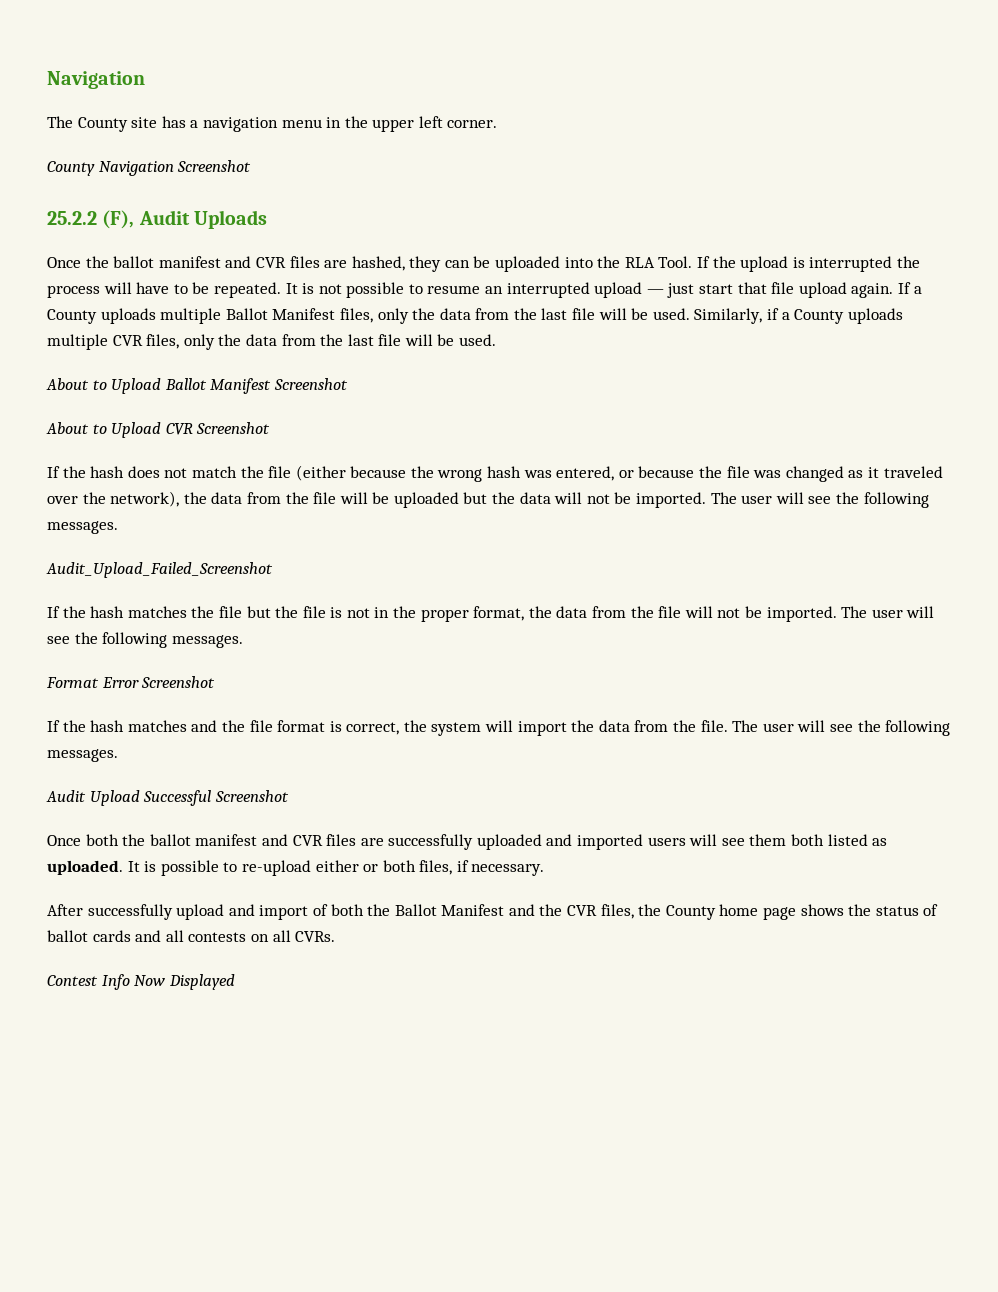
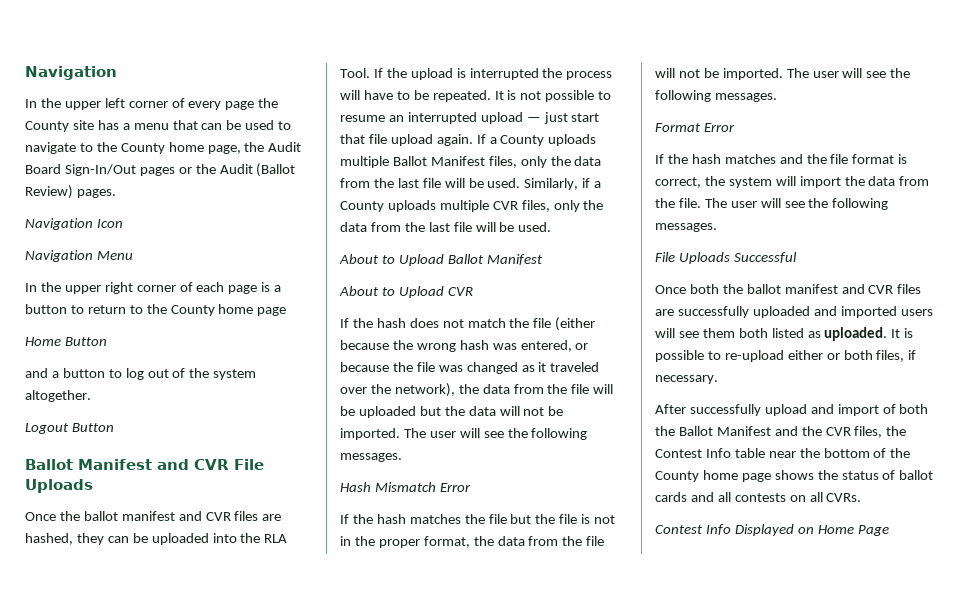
[47,116,498,132] [47,160,252,176] [47,210,190,229] The County site has a navigation menu in the upper left corner. // County Navigation Screenshot // 25.2.2 (F), Audit -> [25,98,279,110] [25,120,292,132] [25,142,302,154] [25,163,296,177] [25,185,116,199] [25,218,123,230] [25,250,133,262] [25,282,282,294] [25,304,287,316] [25,337,107,346] [25,368,257,380] [25,390,91,402] [25,423,114,434] [25,459,264,470] In the upper left corner of every page the County site has a menu that can be used to navigate to the County home page, the Audit Board Sign-In/Out pages or the Audit (Ballot Review) pages. // Navigation Icon // Navigation Menu // In the upper right corner of each page is a button to return to the County home page // Home Button // and a button to log out of the system altogether. // Logout Button // Ballot Manifest and CVR File
[273,378,348,390] Screenshot -> (543, 259) none
[196,422,271,434] Screenshot -> (473, 291) none
[46,562,273,578] Audit_Upload_Failed_Screenshot -> [340,482,471,492] Hash Mismatch Error
[141,676,216,688] Screenshot -> (735, 127) none
[46,790,140,806] Audit Upload -> [655,252,730,264] File Uploads
[214,790,289,802] Screenshot -> (797, 257) none
(662, 910) none -> [655,448,911,458] Contest Info table near the bottom of the
[134,974,235,990] Now Displayed -> [734,524,889,536] Displayed on Home Page

